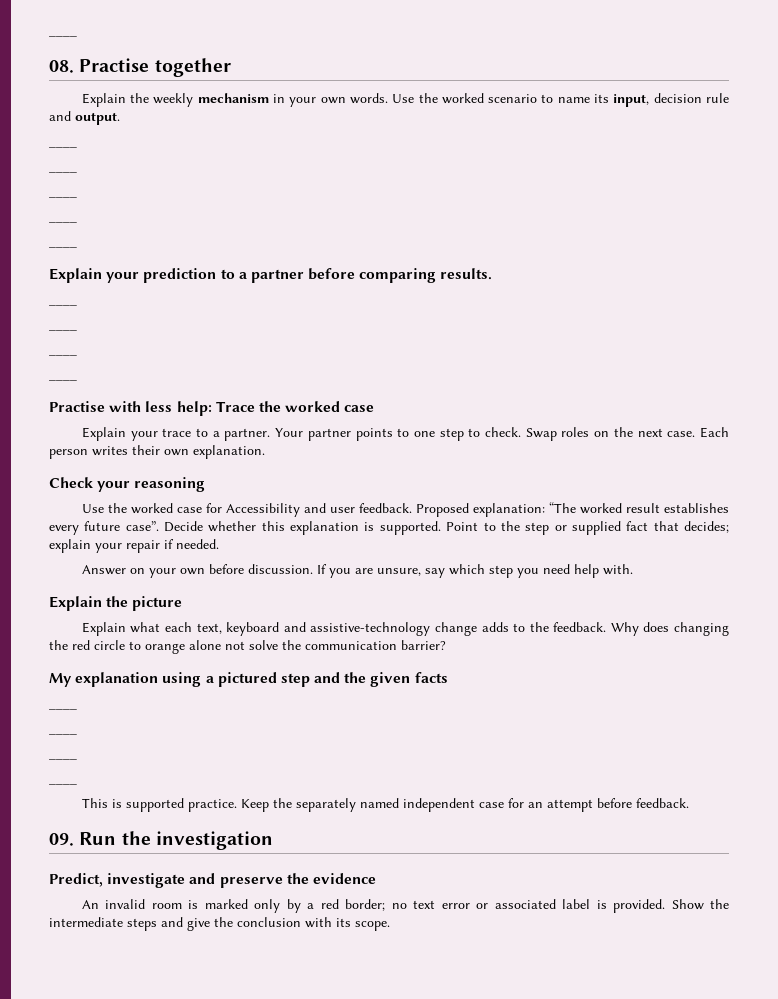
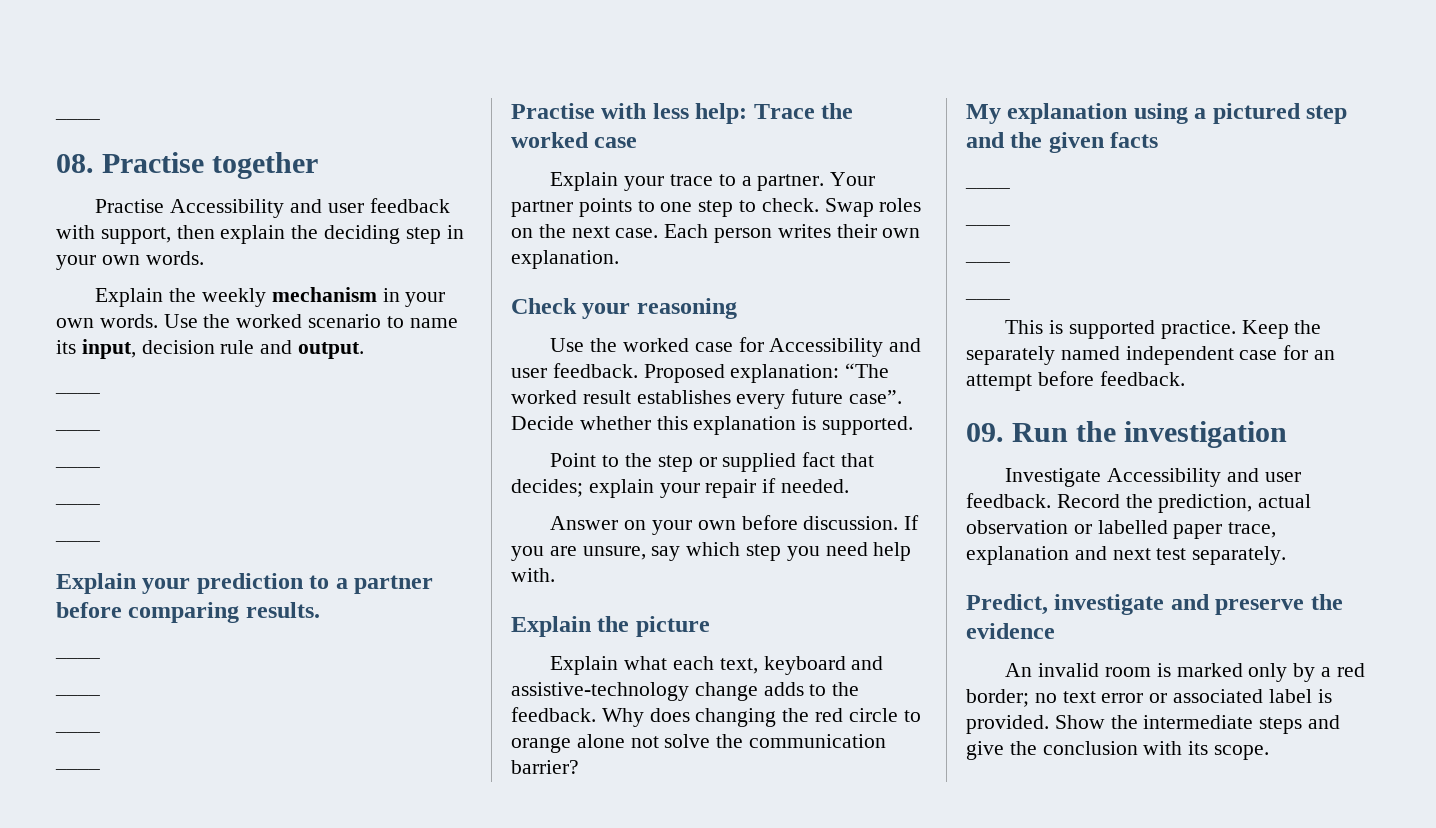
(231, 67) none -> [95,198,450,218] [56,225,464,244] [56,251,204,270] // Practise Accessibility and user feedback with support, then explain the deciding step in your own words.
(441, 528) none -> (914, 425) //
(273, 840) none -> [1005,468,1301,487] [966,493,1312,513] [966,520,1277,539] [966,546,1287,565] // Investigate Accessibility and user feedback. Record the prediction, actual observation or labelled paper trace, explanation and next test separately.

